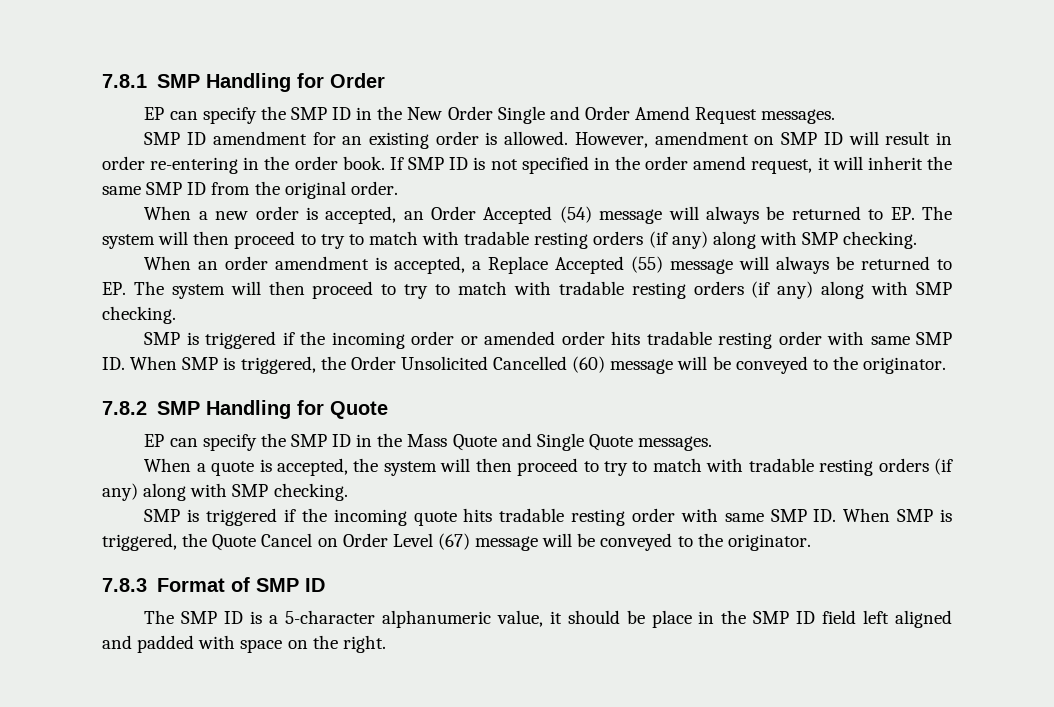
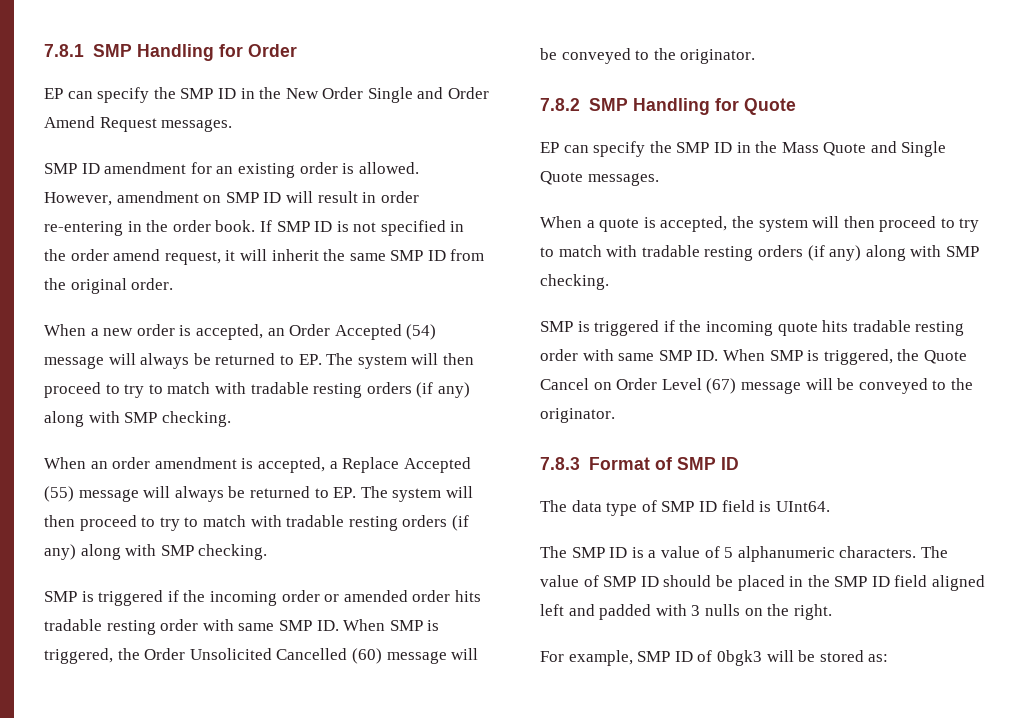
(325, 585) none -> [540,500,830,516] // The data type of SMP ID field is UInt64.
[284,610,562,628] 5-character alphanumeric value, it -> [660,546,948,562] [540,575,659,587] value of 5 alphanumeric characters. The value of SMP ID
[651,610,692,628] place -> [737,575,785,591] placed
[863,610,952,628] left aligned -> [932,575,986,591] [540,604,564,616] aligned left
[240,639,283,653] space -> [691,604,740,616] 3 nulls
(386, 644) none -> [540,650,889,666] // For example, SMP ID of 0bgk3 will be stored as:

